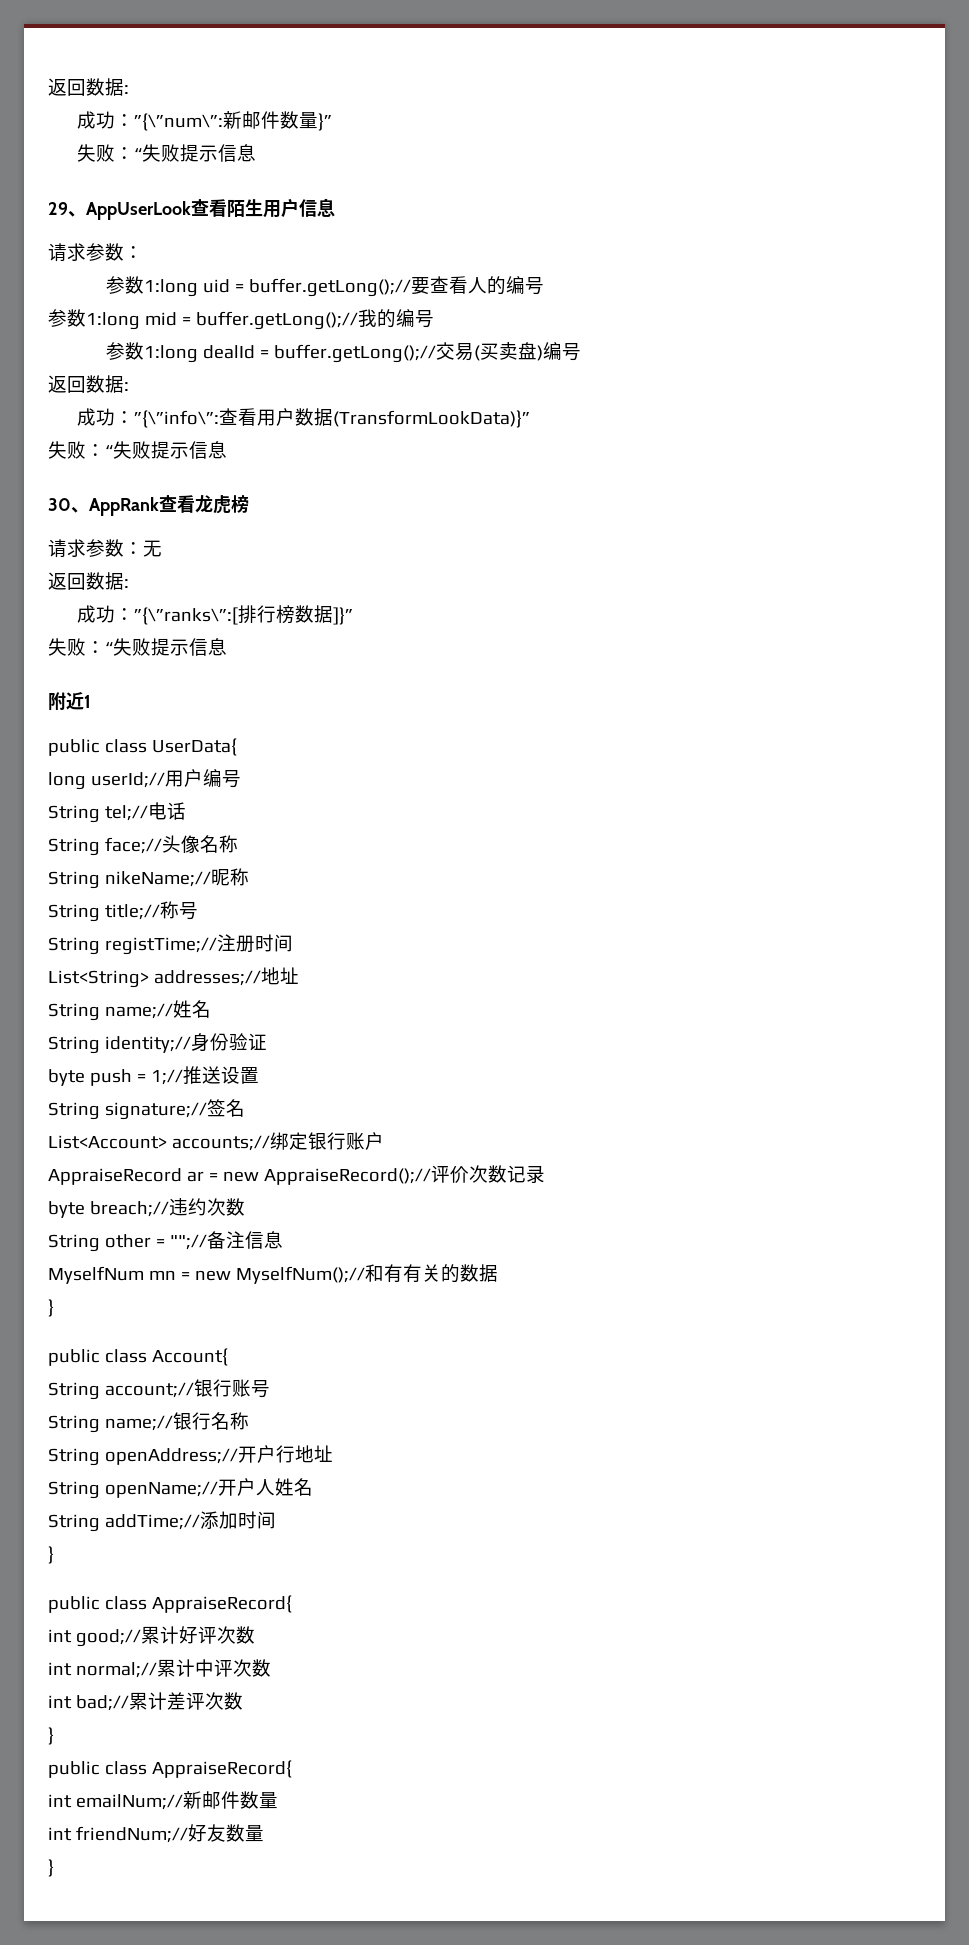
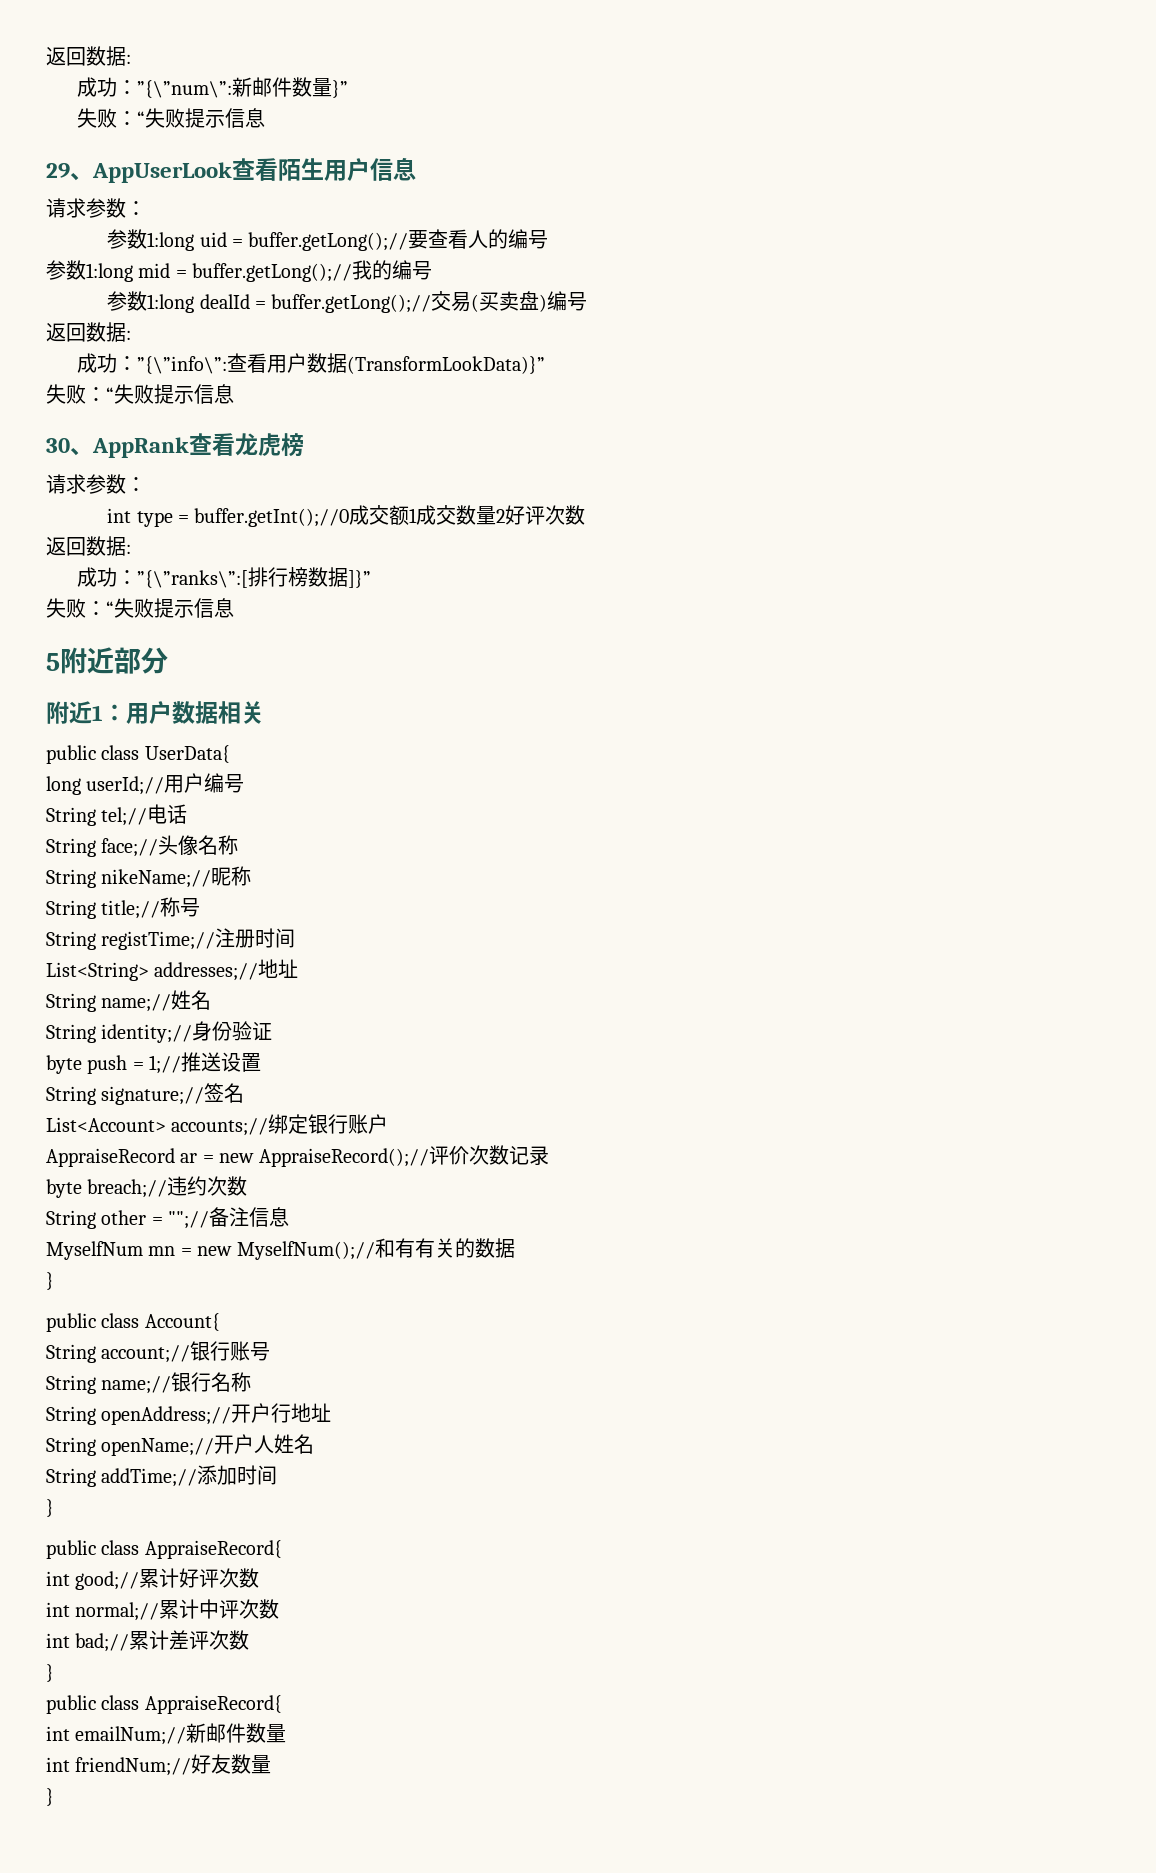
[143,540,162,557] 无 -> [107,505,586,527] // int type = buffer.getInt();//0成交额1成交数量2好评次数
(227, 647) none -> [46,647,168,674] // 5附近部分
(91, 701) none -> [103,701,264,724] ：用户数据相关

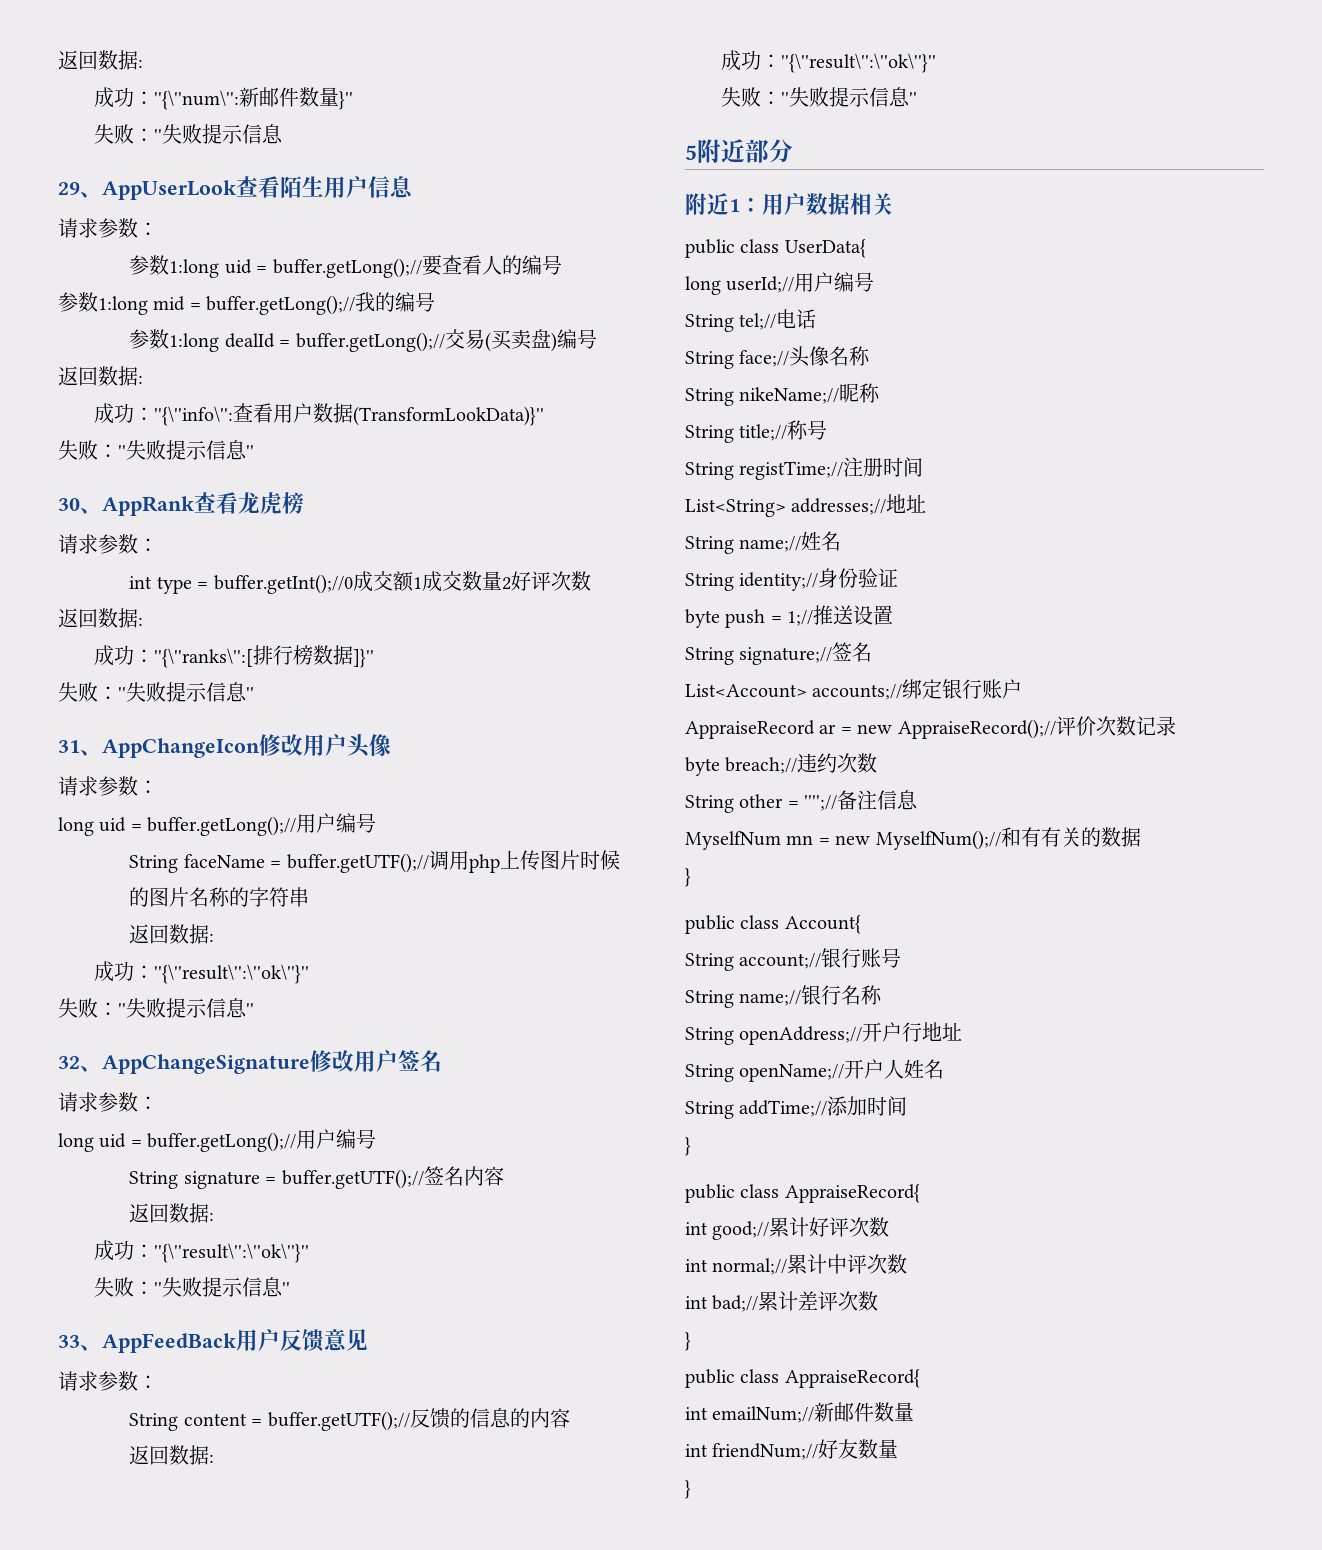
[46,46,131,66] [76,77,348,98] [76,108,145,128] 返回数据: // 成功：”{\”num\”:新邮件数量}” // 失败：“ -> [58,50,143,70] [93,87,353,110] [93,124,162,144] 返回数据: // 成功：''{\''num\'':新邮件数量}'' // 失败：''
[136,356,227,374] ”{\”info\”: -> [153,406,233,426] ''{\''info\'':
[346,356,545,374] [46,384,234,404] (TransformLookData)}” // 失败：“失败提示信息 -> [352,406,544,426] [58,440,254,460] (TransformLookData)}'' // 失败：''失败提示信息''
[136,570,248,588] ”{\”ranks\”:[ -> [153,648,253,668] ''{\''ranks\'':[
[347,570,371,588] [46,598,234,618] ]}” // 失败：“失败提示信息 -> [352,649,374,668] [58,682,254,702] [58,734,391,758] [58,776,158,796] [58,813,377,836] [129,850,620,873] [129,887,310,907] [129,924,215,944] [93,961,309,984] [58,998,254,1018] [58,1050,442,1074] [58,1092,158,1112] [58,1129,377,1152] [129,1166,504,1189] [129,1203,215,1223] [93,1240,309,1263] [93,1277,290,1297] [58,1329,368,1353] [58,1371,158,1391] [129,1408,570,1431] [129,1445,215,1465] [720,50,936,73] [720,87,917,107] ]}'' // 失败：''失败提示信息'' // 31、AppChangeIcon修改用户头像 // 请求参数： // long uid = buffer.getLong();//用户编号 // String faceName = buffer.getUTF();//调用php上传图片时候的图片名称的字符串 // 返回数据: // 成功：''{\''result\'':\''ok\''}'' // 失败：''失败提示信息'' // 32、AppChangeSignature修改用户签名 // 请求参数： // long uid = buffer.getLong();//用户编号 // String signature = buffer.getUTF();//签名内容 // 返回数据: // 成功：''{\''result\'':\''ok\''}'' // 失败：''失败提示信息'' // 33、AppFeedBack用户反馈意见 // 请求参数： // String content = buffer.getUTF();//反馈的信息的内容 // 返回数据: // 成功：''{\''result\'':\''ok\''}'' // 失败：''失败提示信息''
[168,1211,210,1229] "";// -> [804,795,838,811] '''';//

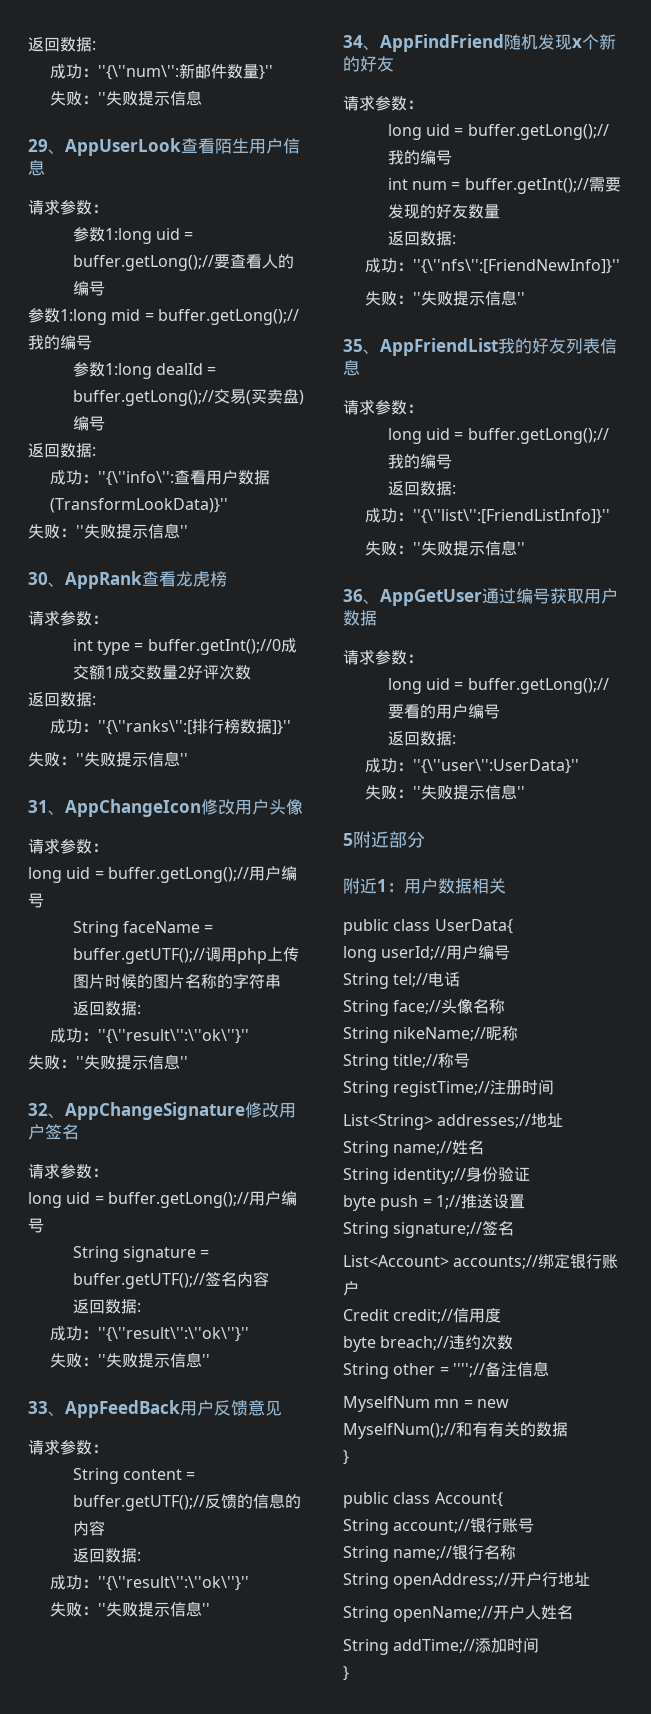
(917, 98) none -> [343,34,616,52] [343,56,394,72] [343,95,423,111] [387,124,609,140] [387,150,452,165] [387,177,621,194] [387,204,500,219] [387,231,456,246] [365,258,621,274] [365,290,526,306] [343,338,617,356] [343,360,360,376] [343,399,423,415] [387,428,609,444] [387,454,452,469] [387,481,456,496] [365,508,611,524] [365,540,526,556] [343,588,618,606] [343,610,377,626] [343,649,423,665] [387,678,609,694] [387,704,500,719] [387,731,456,746] [365,758,580,774] [365,784,526,800] // 34、AppFindFriend随机发现x个新的好友 // 请求参数： // long uid = buffer.getLong();//我的编号 // int num = buffer.getInt();//需要发现的好友数量 // 返回数据: // 成功：''{\''nfs\'':[FriendNewInfo]}'' // 失败：''失败提示信息'' // 35、AppFriendList我的好友列表信息 // 请求参数： // long uid = buffer.getLong();//我的编号 // 返回数据: // 成功：''{\''list\'':[FriendListInfo]}'' // 失败：''失败提示信息'' // 36、AppGetUser通过编号获取用户数据 // 请求参数： // long uid = buffer.getLong();//要看的用户编号 // 返回数据: // 成功：''{\''user\'':UserData}'' // 失败：''失败提示信息''
[685,716,1176,739] AppraiseRecord ar = new AppraiseRecord();//评价次数记录 -> [343,1308,502,1323] Credit credit;//信用度
[685,1184,920,1203] [685,1217,890,1240] [685,1254,908,1275] [685,1291,879,1312] [685,1332,691,1351] [685,1369,920,1388] [685,1402,915,1423] [685,1439,899,1460] [685,1480,691,1499] // public class AppraiseRecord{ // int good;//累计好评次数 // int normal;//累计中评次数 // int bad;//累计差评次数 // } // public class AppraiseRecord{ // int emailNum;//新邮件数量 // int friendNum;//好友数量 // } -> (349, 1673) none

